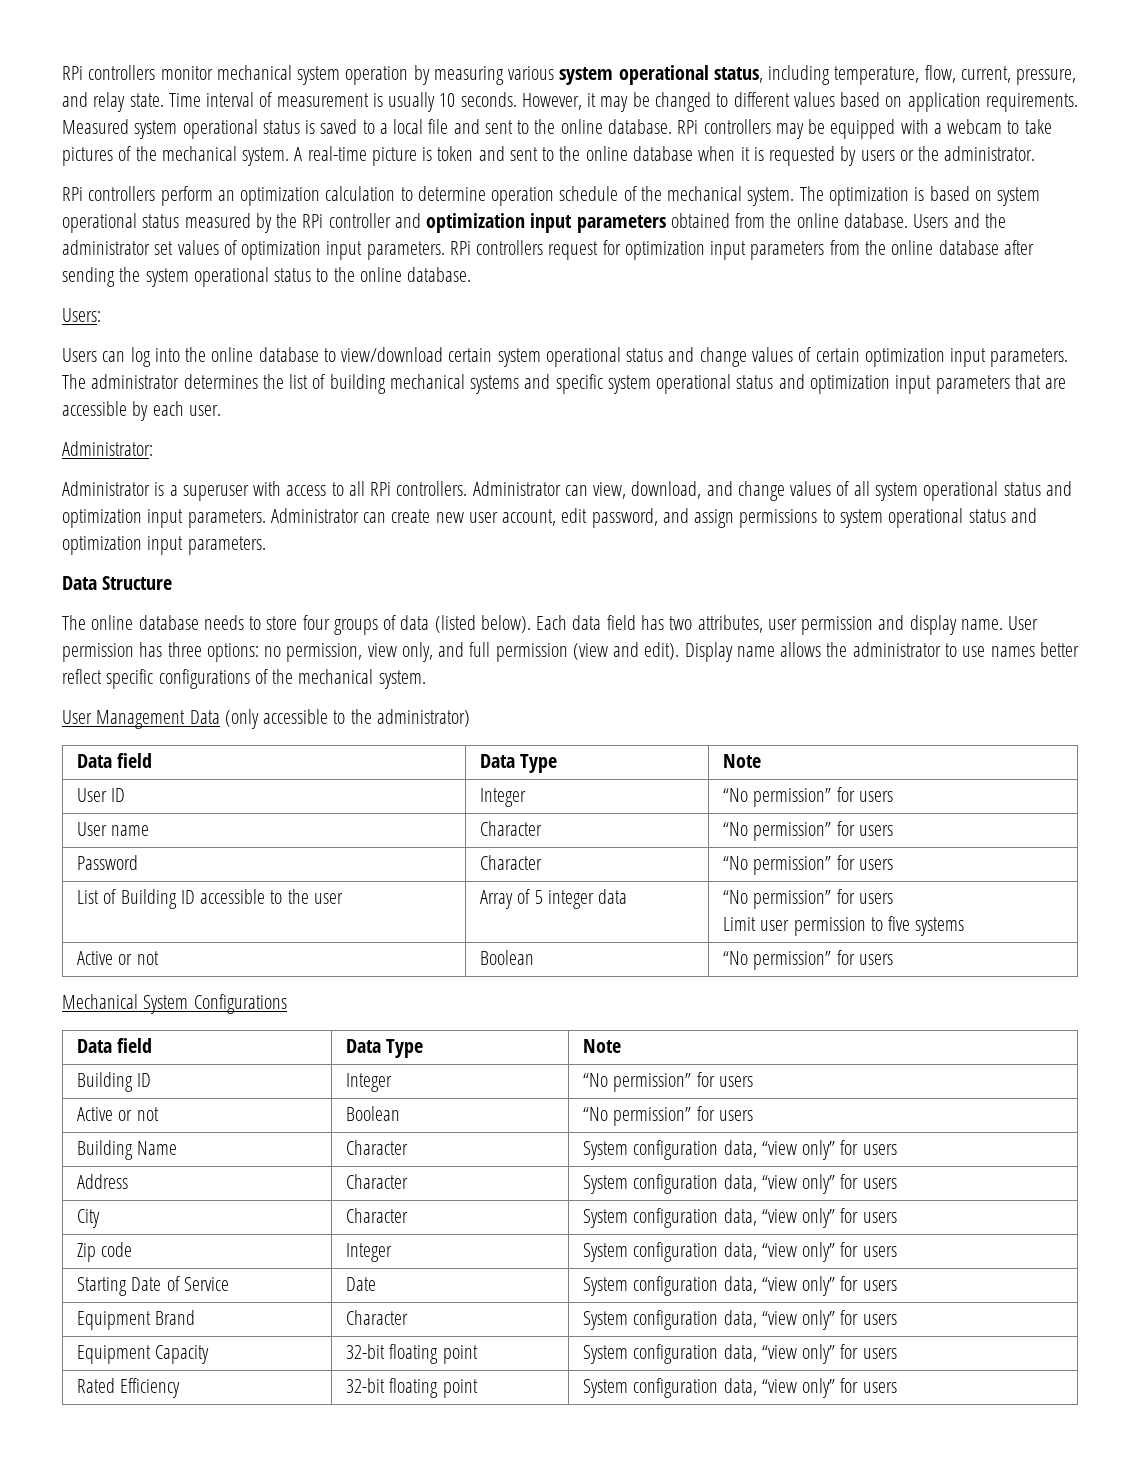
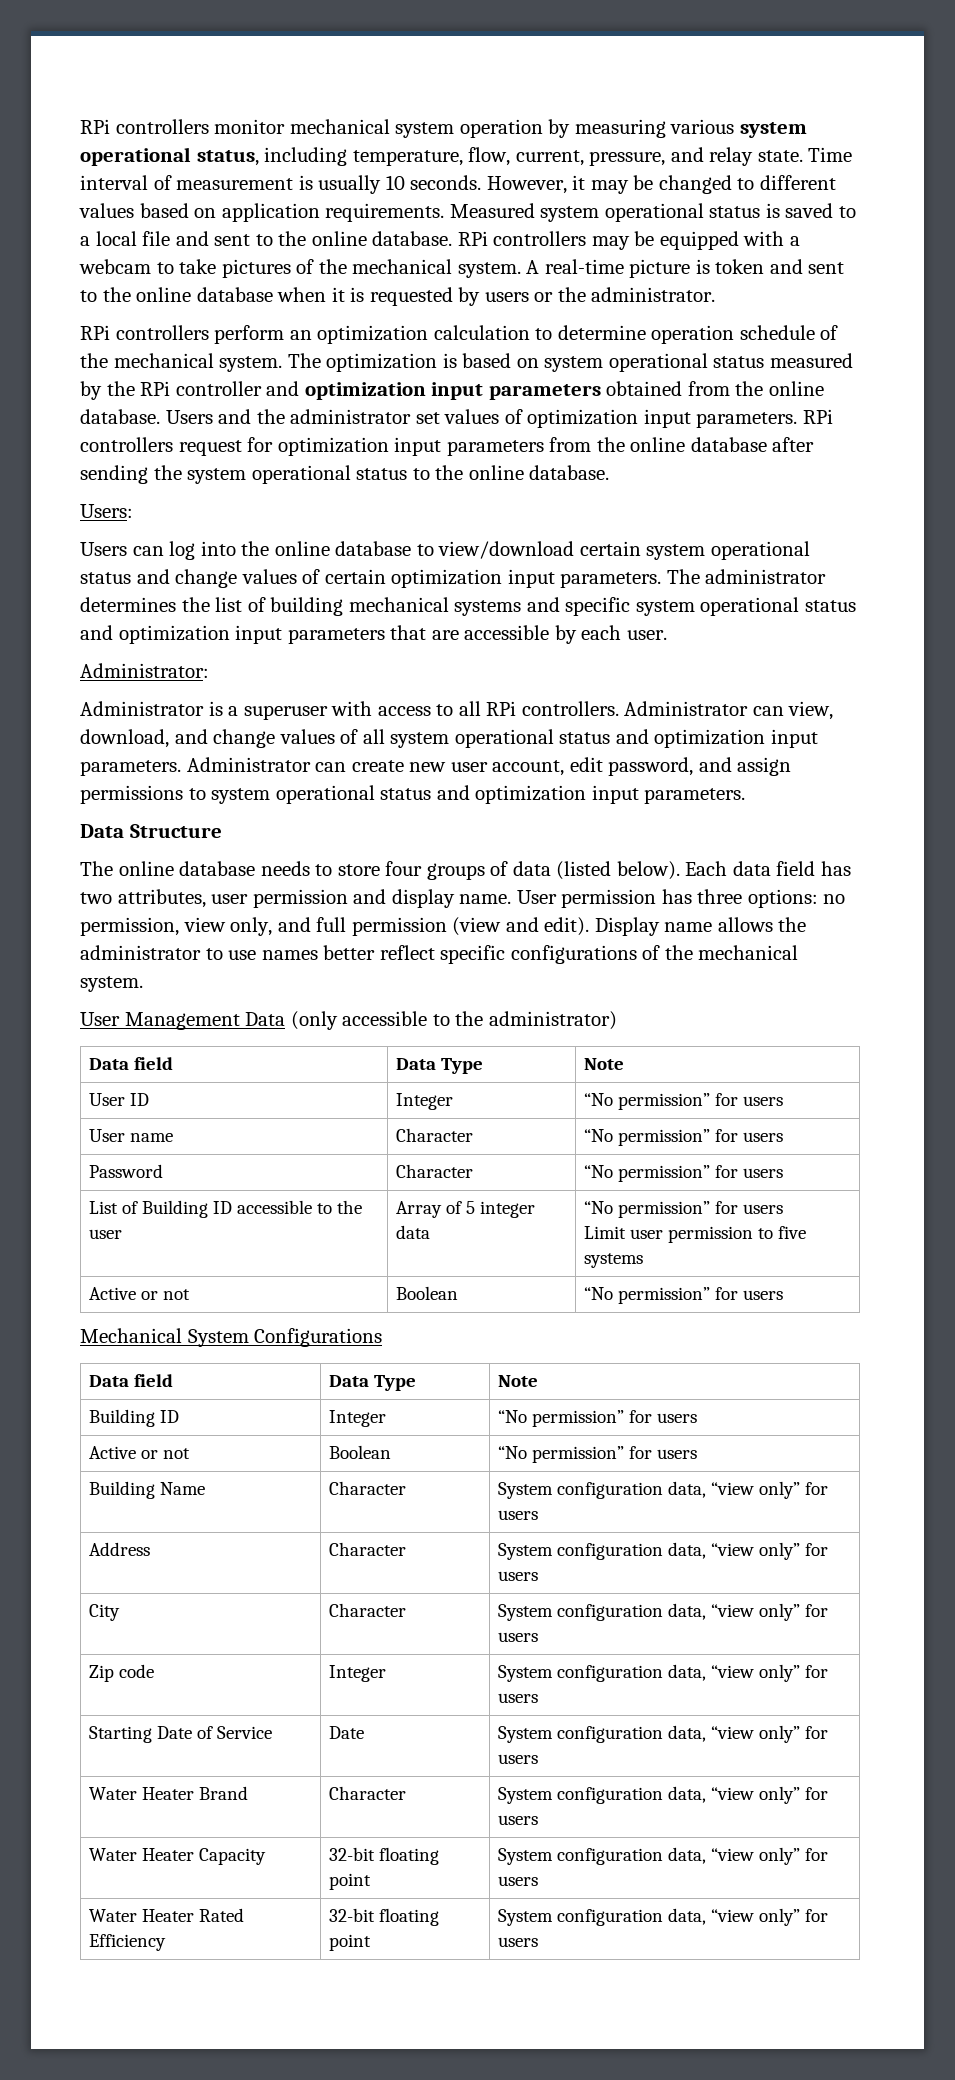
[76,1311,151,1330] Equipment -> [89,1787,195,1800] Water Heater
[76,1345,151,1364] Equipment -> [89,1848,195,1861] Water Heater
(897, 1353) none -> [89,1909,195,1922] Water Heater

